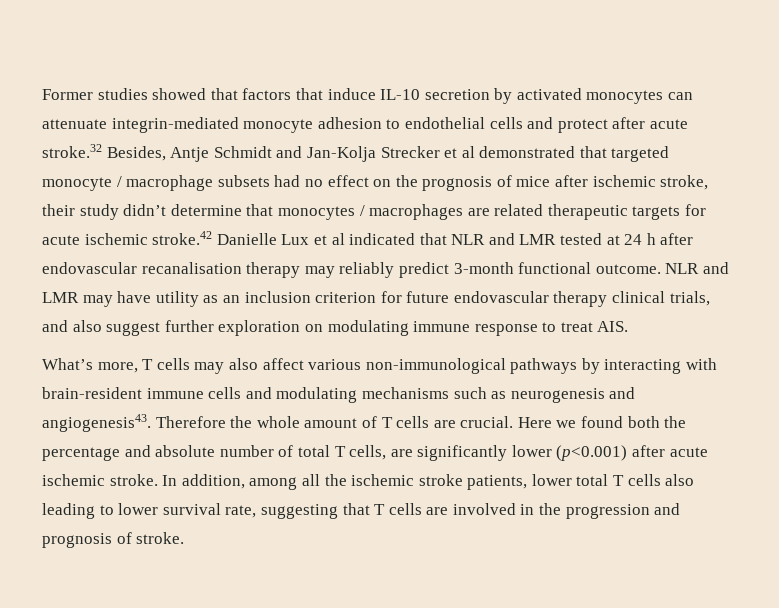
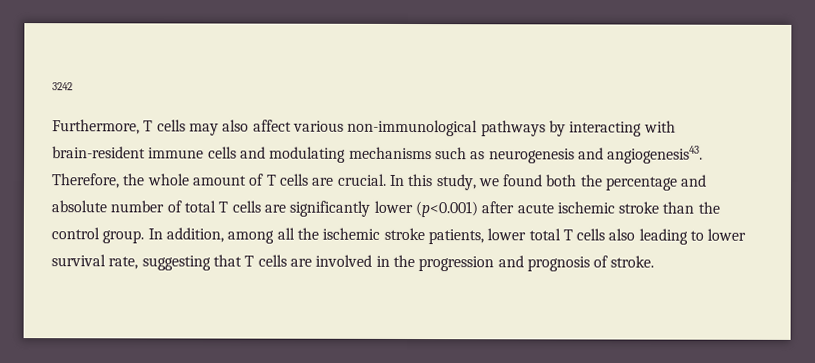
[42,88,694,104] [42,117,688,133] [42,144,670,162] [42,175,709,191] [42,204,707,220] [42,231,694,245] [42,262,729,278] [42,291,710,307] [42,320,629,336] [42,358,138,373] Former studies showed that factors that induce IL-10 secretion by activated monocytes can attenuate integrin-mediated monocyte adhesion to endothelial cells and protect after acute stroke.32 Besides, Antje Schmidt and Jan-Kolja Strecker et al demonstrated that targeted monocyte / macrophage subsets had no effect on the prognosis of mice after ischemic stroke, their study didn’t determine that monocytes / macrophages are related therapeutic targets for acute ischemic stroke.42 Danielle Lux et al indicated that NLR and LMR tested at 24 h after endovascular recanalisation therapy may reliably predict 3-month functional outcome. NLR and LMR may have utility as an inclusion criterion for future endovascular therapy clinical trials, and also suggest further exploration on modulating immune response to treat AIS. // What’s more, -> [52,82,73,91] [52,119,140,135] 3242 // Furthermore,
[155,416,226,428] Therefore -> [51,173,120,189] Therefore,
[517,417,552,428] Here -> [388,174,477,191] In this study,
[349,445,387,460] cells, -> [231,200,261,213] cells
[109,474,158,486] stroke. -> [618,201,720,214] [51,227,145,244] stroke than the control group.

